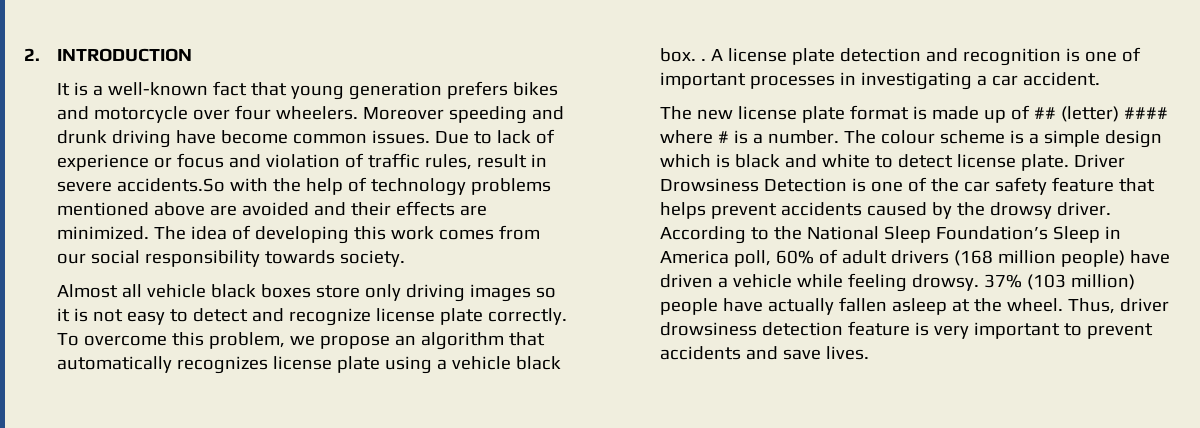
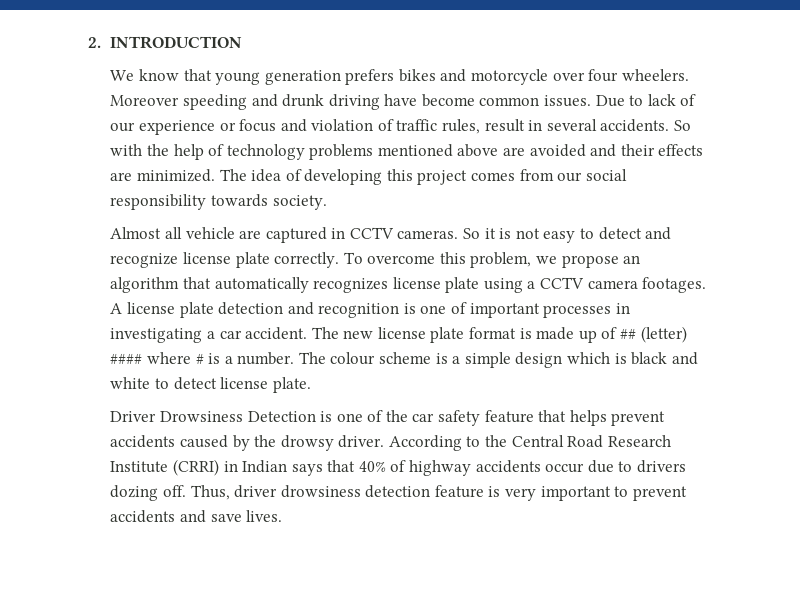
[57,81,248,96] It is a well-known fact -> [110,69,179,81] We know
(556, 136) none -> [110,122,136,132] our
[57,178,226,192] severe accidents.So -> [546,119,692,132] several accidents. So
[391,226,435,240] work -> [417,170,468,185] project
[211,284,557,302] black boxes store only driving images so -> [239,227,481,243] are captured in CCTV cameras. So
[452,356,562,370] [660,48,707,62] vehicle black box. . -> [540,277,707,293] CCTV camera footages.
(1101, 79) // -> (308, 333) none
(1070, 162) none -> (311, 385) //
[807,226,1122,243] [660,249,1171,267] [660,273,1136,292] [660,297,1064,315] National Sleep Foundation’s Sleep in America poll, 60% of adult drivers (168 million people) have driven a vehicle while feeling drowsy. 37% (103 million) people have actually fallen asleep at the wheel. -> [511,435,671,448] [110,459,687,476] [110,485,186,501] Central Road Research Institute (CRRI) in Indian says that 40% of highway accidents occur due to drivers dozing off.

